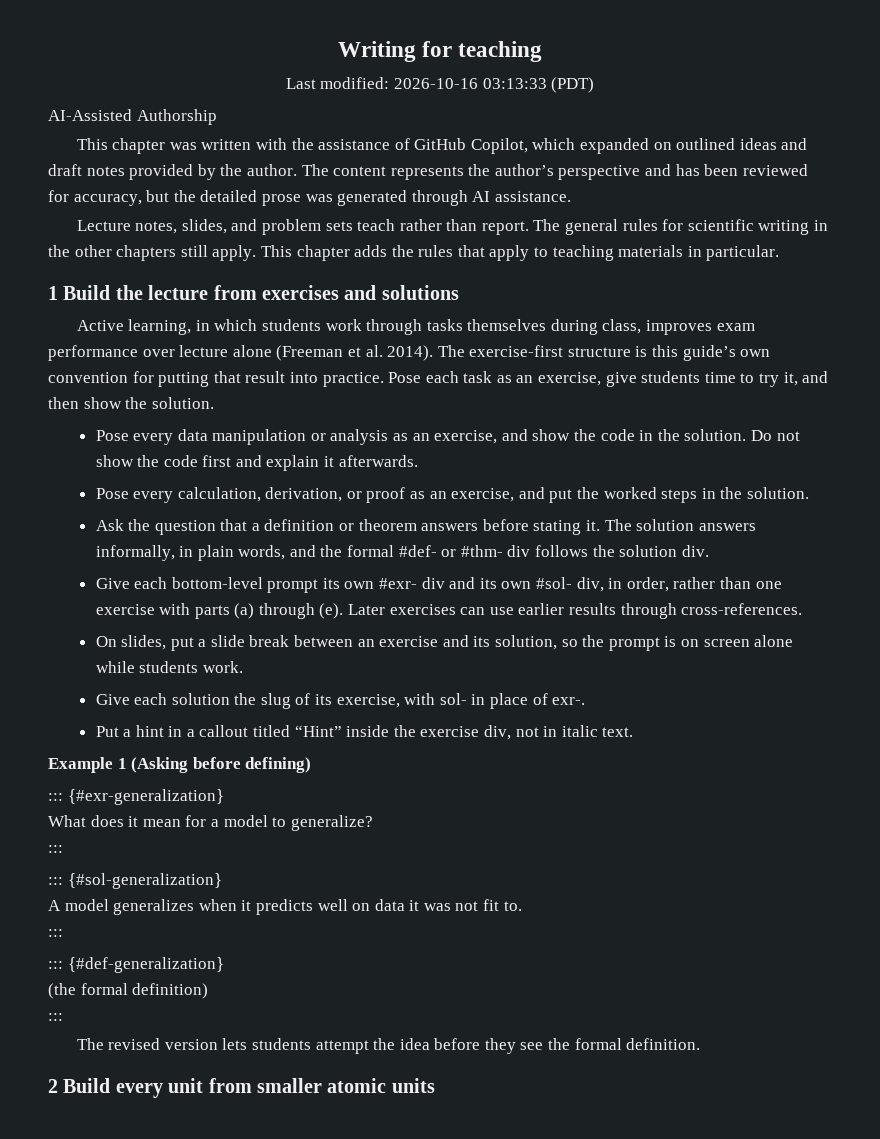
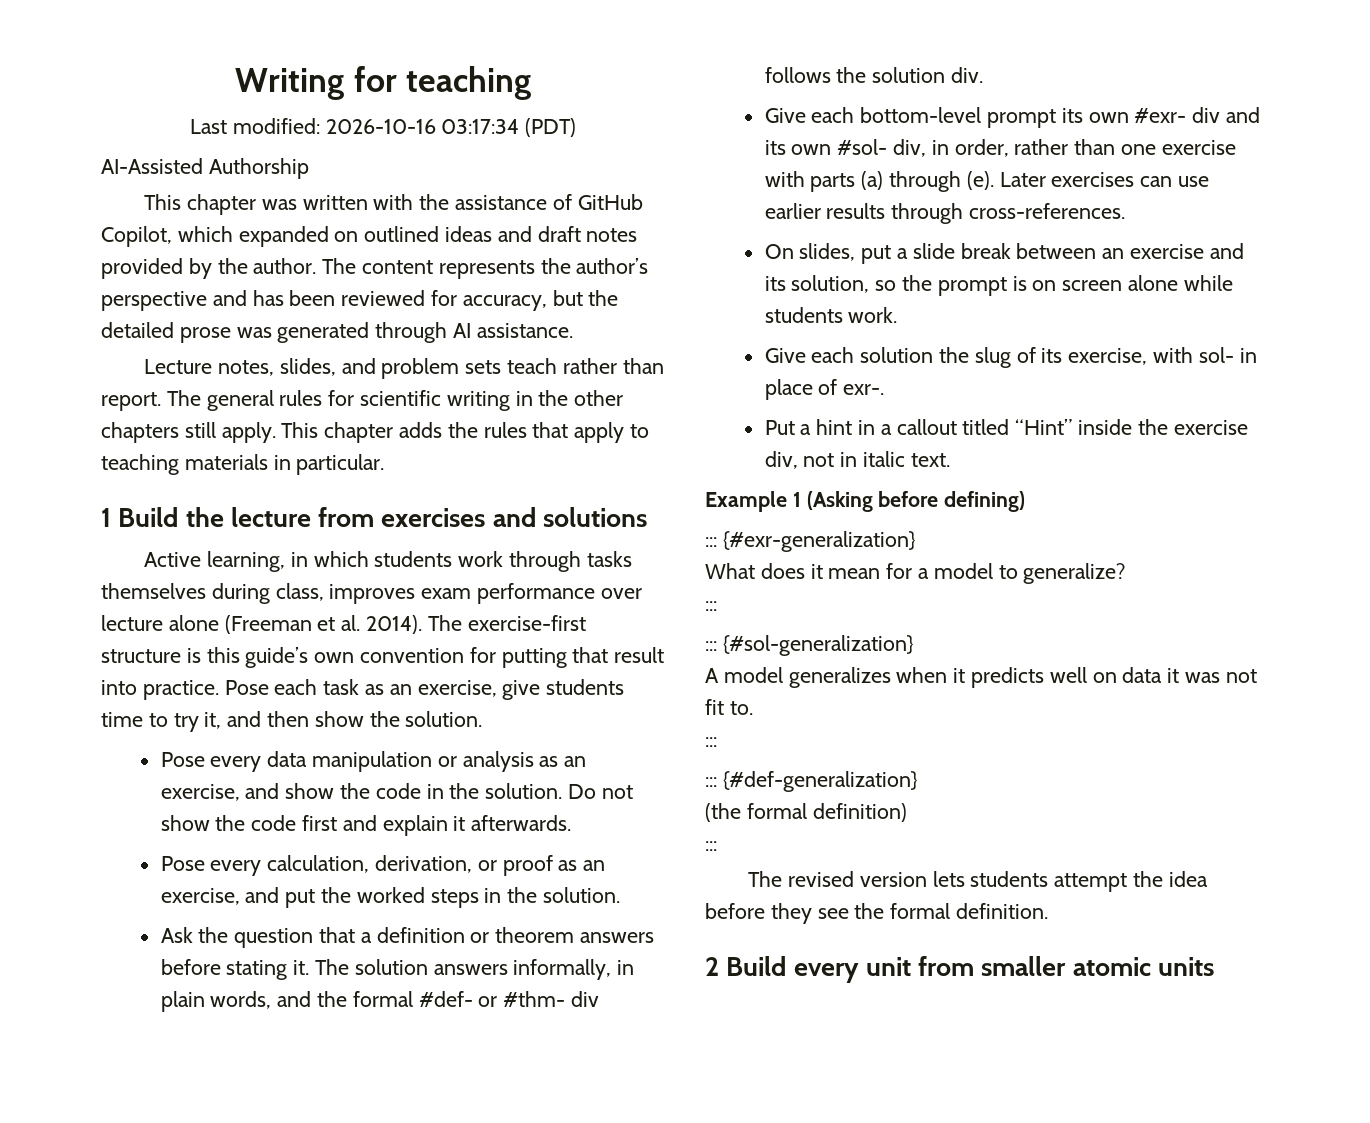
[482,78,547,89] 03:13:33 -> [441,119,520,134] 03:17:34

